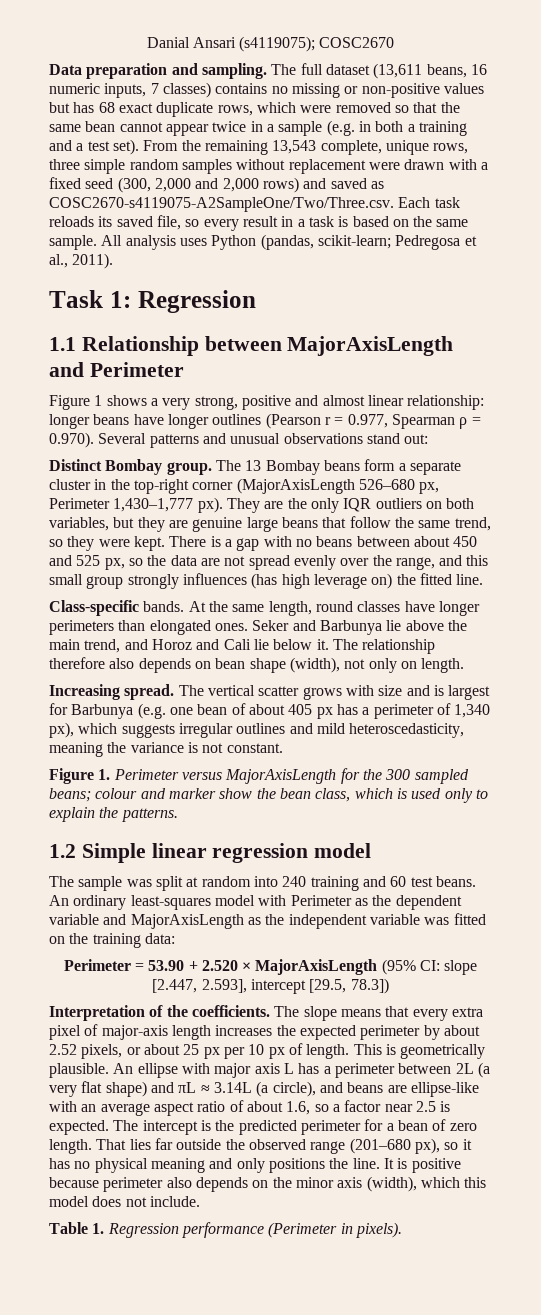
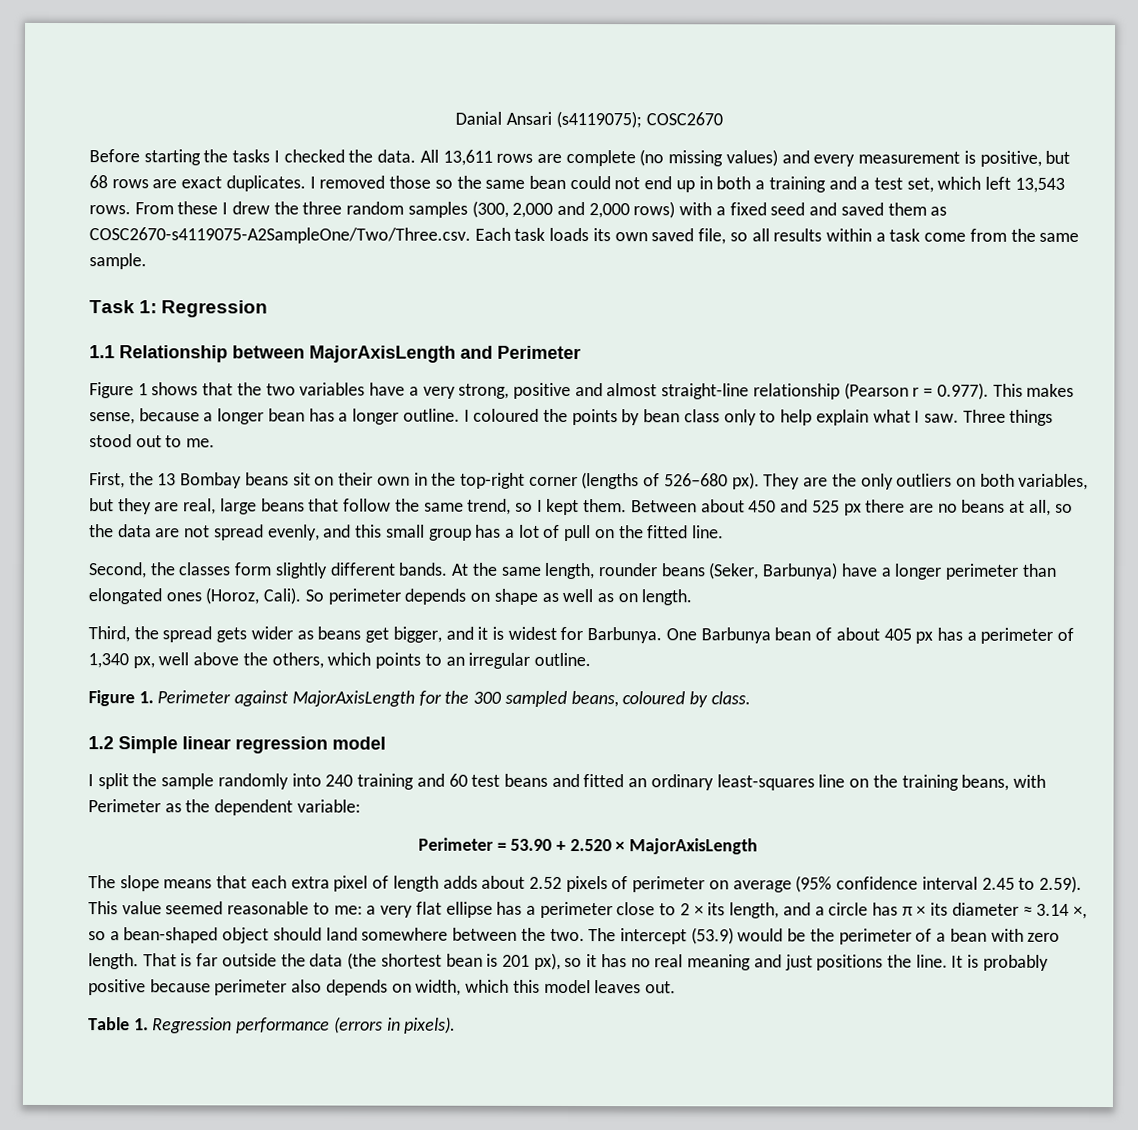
[49,63,487,79] [49,82,484,98] [49,102,460,117] [49,120,355,136] Data preparation and sampling. The full dataset (13,611 beans, 16 numeric inputs, 7 classes) contains no missing or non-positive values but has 68 exact duplicate rows, which were removed so that the same bean cannot appear twice in a sample (e.g. -> [89,149,1071,167] [89,175,695,193] Before starting the tasks I checked the data. All 13,611 rows are complete (no missing values) and every measurement is positive, but 68 rows are exact duplicates. I removed those so the same bean could not end up
[112,139,469,155] [49,159,488,174] [49,177,114,189] set). From the remaining 13,543 complete, unique rows, three simple random samples without replacement were drawn with a fixed seed -> [906,176,1065,193] [89,201,468,218] set, which left 13,543 rows. From these I drew the three random samples
(299, 185) none -> [679,202,806,216] with a fixed seed
(367, 183) none -> [887,202,927,216] them
[49,215,469,231] [49,234,477,250] [49,253,114,269] reloads its saved file, so every result in a task is based on the same sample. All analysis uses Python (pandas, scikit-learn; Pedregosa et al., 2011). -> [549,227,1080,245] [89,253,147,270] loads its own saved file, so all results within a task come from the same sample.
(147, 400) none -> [202,382,406,396] that the two variables have
[367,395,485,410] [49,413,481,429] [49,432,429,448] [49,459,461,475] [49,478,440,494] [49,498,194,512] linear relationship: longer beans have longer outlines (Pearson r = 0.977, Spearman ρ = 0.970). Several patterns and unusual observations stand out: // Distinct Bombay group. The 13 Bombay beans form a separate cluster in the top-right corner (MajorAxisLength 526–680 px, Perimeter 1,430–1,777 -> [661,382,1075,400] [89,408,1054,426] [89,434,216,448] [89,472,728,490] straight-line relationship (Pearson r = 0.977). This makes sense, because a longer bean has a longer outline. I coloured the points by bean class only to help explain what I saw. Three things stood out to me. // First, the 13 Bombay beans sit on their own in the top-right corner (lengths of 526–680
[343,498,372,512] IQR -> (894, 481) none
[192,517,243,532] genuine -> [183,498,217,515] real,
[67,536,478,551] [49,555,125,570] they were kept. There is a gap with no beans between about 450 and 525 px, -> [536,498,1051,516] I kept them. Between about 450 and 525 px there are no beans at all,
[293,555,489,570] [49,573,484,589] [49,600,139,616] evenly over the range, and this small group strongly influences (has high leverage on) the fitted line. // Class-specific -> [267,524,725,542] [88,562,396,579] evenly, and this small group has a lot of pull on the fitted line. // Second, the classes form slightly different
[315,601,480,616] [49,620,467,635] [49,639,436,654] [49,657,465,673] [49,684,491,700] [49,703,193,719] round classes have longer perimeters than elongated ones. Seker and Barbunya lie above the main trend, and Horoz and Cali lie below it. The relationship therefore also depends on bean shape (width), not only on length. // Increasing spread. The vertical scatter grows with size and is largest for Barbunya (e.g. one -> [597,562,1057,580] [88,587,693,606] [88,626,771,644] rounder beans (Seker, Barbunya) have a longer perimeter than elongated ones (Horoz, Cali). So perimeter depends on shape as well as on length. // Third, the spread gets wider as beans get bigger, and it is widest for Barbunya. One Barbunya
[49,722,465,738] [49,742,283,757] px), which suggests irregular outlines and mild heteroscedasticity, meaning the variance is not constant. -> [132,652,591,669] px, well above the others, which points to an irregular outline.
[181,772,222,780] versus -> [234,690,290,707] against
[49,788,488,803] [49,807,178,822] beans; colour and marker show the bean class, which is used only to explain the patterns. -> [570,691,751,708] beans, coloured by class.
[49,876,251,891] The sample was split at random -> [88,773,289,790] I split the sample randomly
[435,876,476,887] [49,895,255,910] beans. An ordinary least-squares model -> [503,773,1010,791] beans and fitted an ordinary least-squares line on the training beans,
[49,913,486,929] [49,933,175,948] variable and MajorAxisLength as the independent variable was fitted on the training data: -> [296,799,361,813] variable:
[381,959,478,975] [152,978,389,994] [49,1005,270,1021] (95% CI: slope [2.447, 2.593], intercept [29.5, 78.3]) // Interpretation of the coefficients. -> (759, 846) //
[412,1009,448,1021] every -> [250,875,287,889] each
[101,1025,480,1040] [49,1043,486,1059] [49,1062,490,1078] [49,1081,479,1097] [49,1100,451,1116] [49,1119,384,1135] major-axis length increases the expected perimeter by about 2.52 pixels, or about 25 px per 10 px of length. This is geometrically plausible. An ellipse with major axis L has a perimeter between 2L (a very flat shape) and πL ≈ 3.14L (a circle), and beans are ellipse-like with an average aspect ratio of about 1.6, so a factor near 2.5 is expected. The intercept is the predicted perimeter for -> [392,875,1082,893] [88,901,1088,919] [88,927,933,945] length adds about 2.52 pixels of perimeter on average (95% confidence interval 2.45 to 2.59). This value seemed reasonable to me: a very flat ellipse has a perimeter close to 2 × its length, and a circle has π × its diameter ≈ 3.14 ×, so a bean-shaped object should land somewhere between the two. The intercept (53.9) would be the perimeter of
[432,1119,447,1131] of -> [990,928,1024,942] with
[129,1139,151,1150] lies -> [180,953,193,967] is
[248,1138,411,1154] observed range (201–680 -> [309,952,530,970] data (the shortest bean is 201
[94,1158,148,1173] physical -> [654,954,684,968] real
[236,1158,265,1173] only -> [784,954,813,971] just
(408, 1163) none -> [982,954,1049,971] probably
[272,1176,487,1192] [49,1196,200,1207] the minor axis (width), which this model does not include. -> [415,979,676,996] width, which this model leaves out.
[268,1222,338,1238] (Perimeter -> [333,1016,383,1034] (errors

